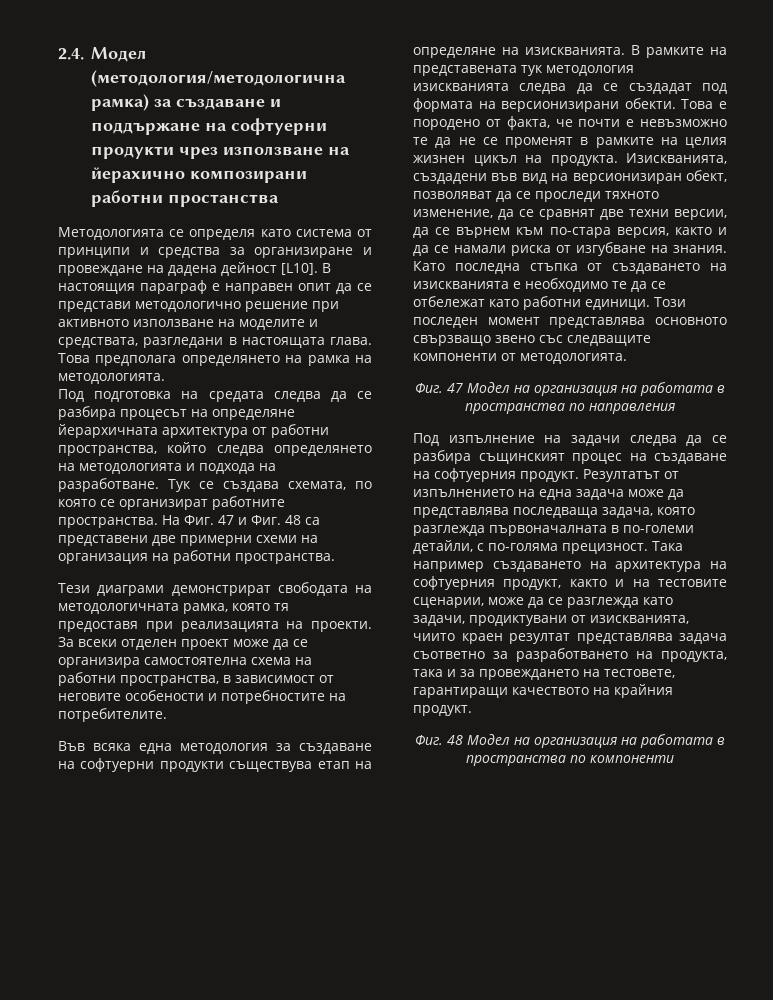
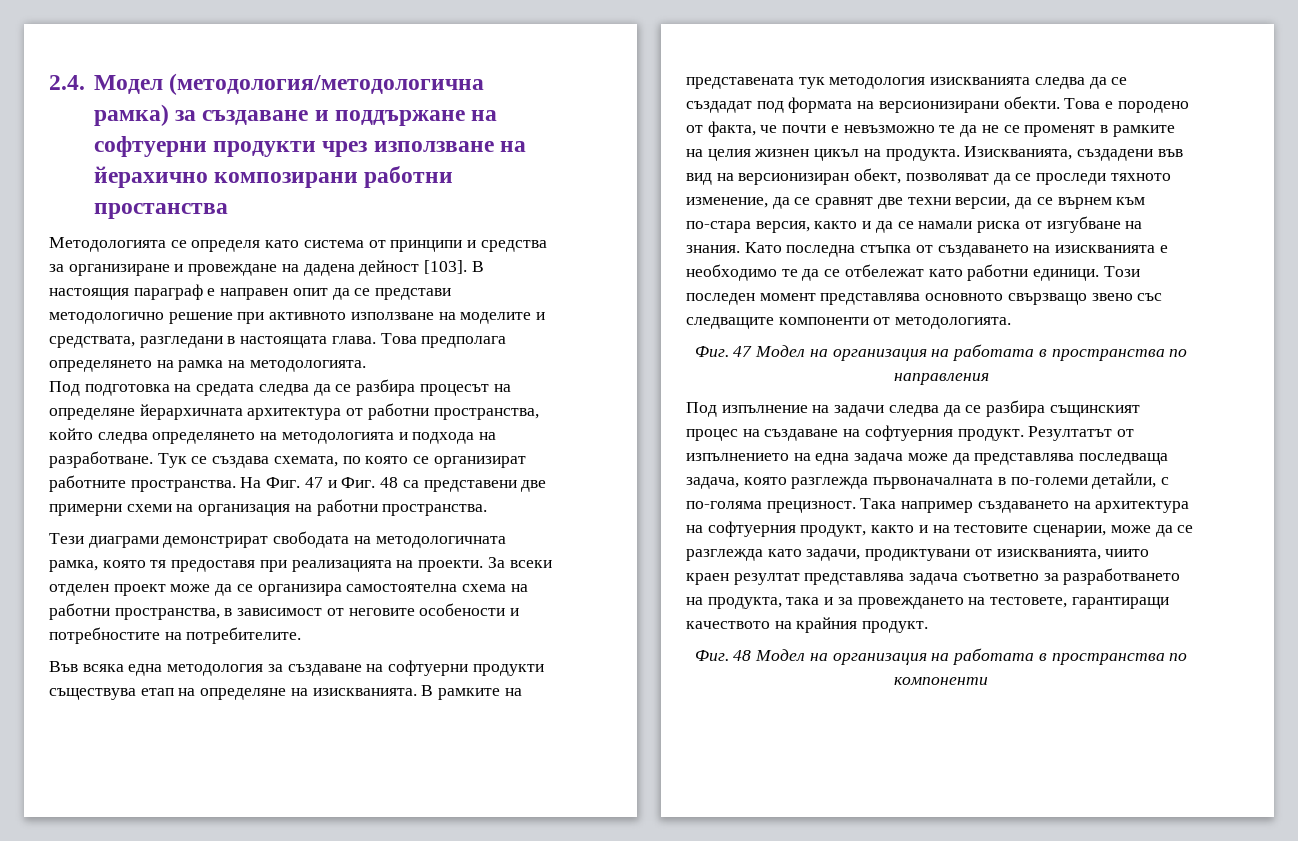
[281,263,318,275] [L10]. -> [424,260,468,274] [103].

